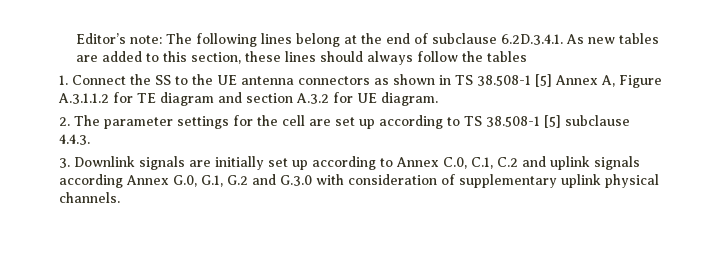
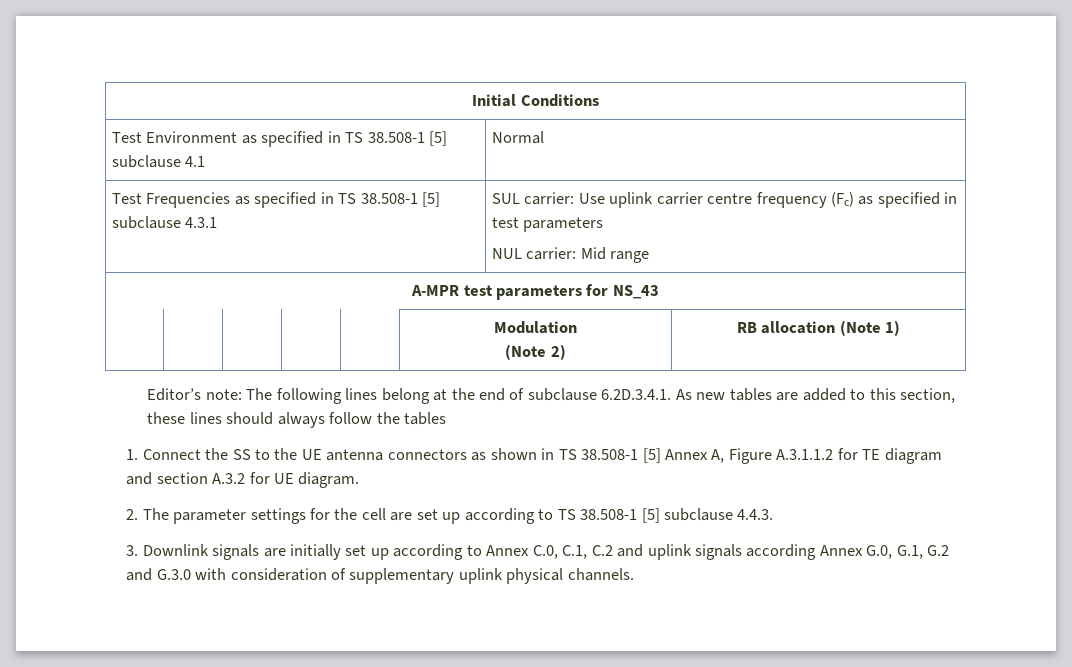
(76, 38) none -> [472,94,599,107] [111,131,447,147] [111,155,206,168] [491,131,544,144] [111,192,440,208] [111,216,218,229] [491,192,958,208] [491,217,604,232] [491,247,650,263] [411,284,659,300] [494,321,577,334] [505,344,566,360] [736,320,901,336] Initial Conditions // Test Environment as specified in TS 38.508-1 [5] subclause 4.1 | Normal // Test Frequencies as specified in TS 38.508-1 [5] subclause 4.3.1 | SUL carrier: Use uplink carrier centre frequency (Fc) as specified in test parameters // NUL carrier: Mid range // A-MPR test parameters for NS_43 // | | | | | Modulation // (Note 2) | RB allocation (Note 1) //

